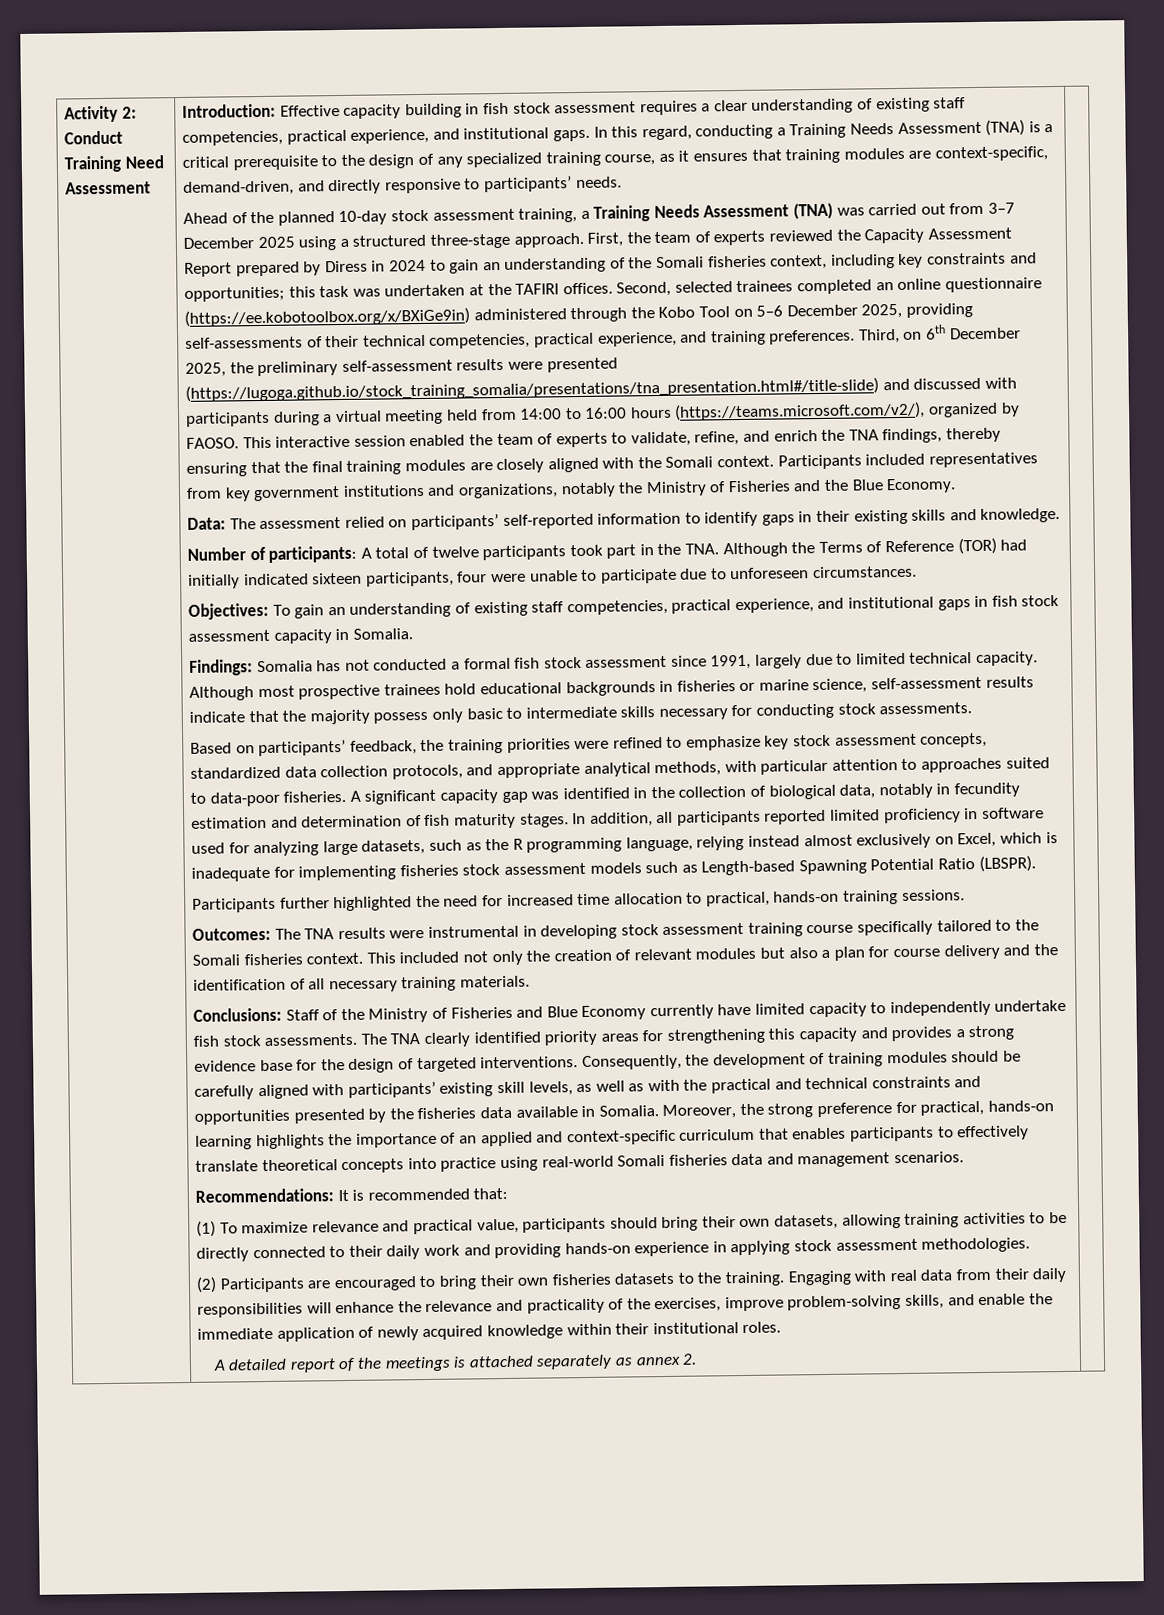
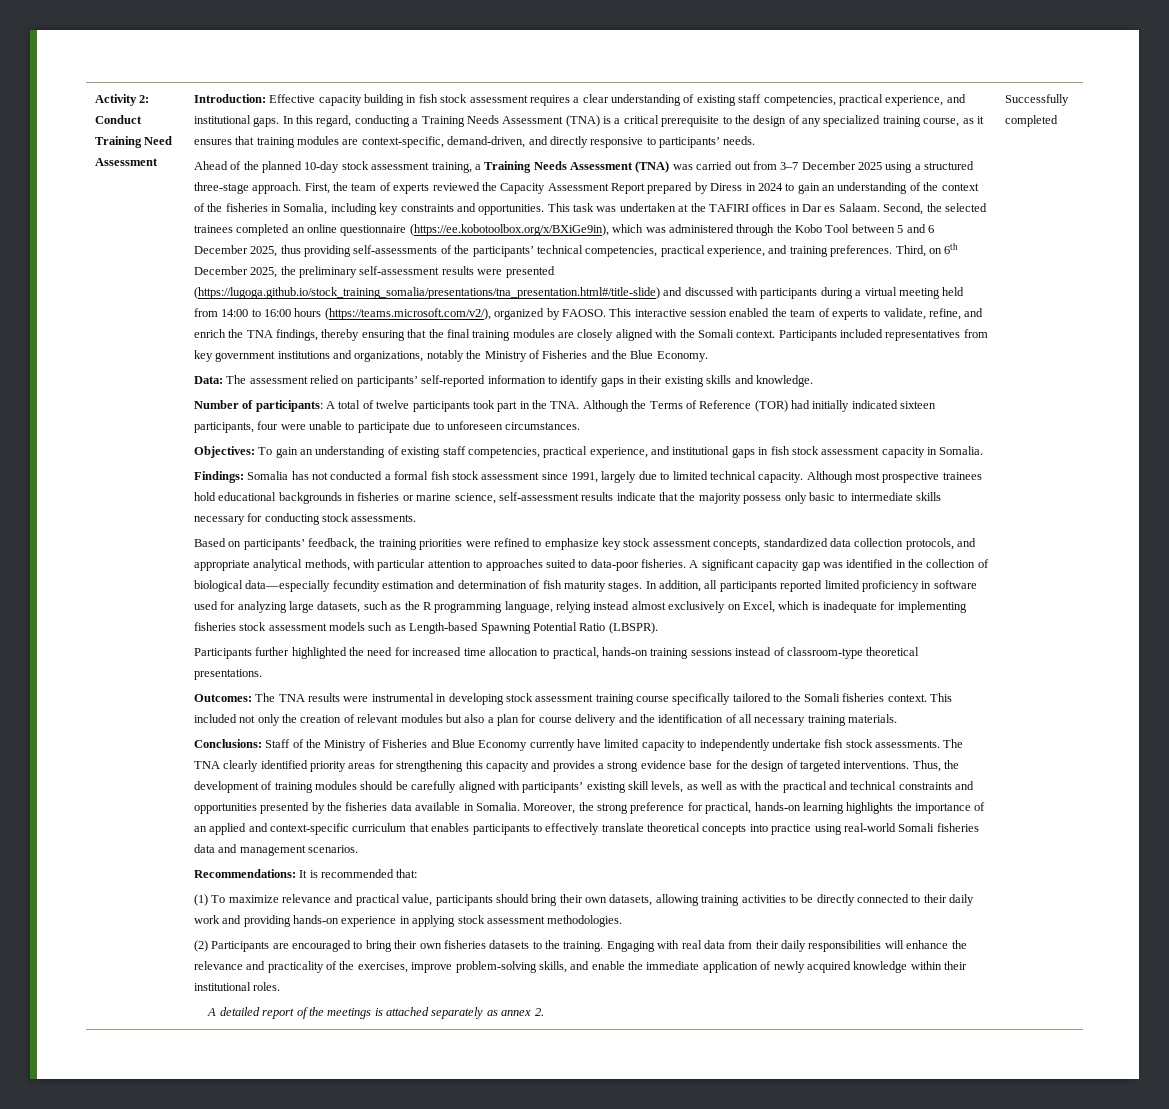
[656,254,828,270] Somali fisheries context, -> [941,183,979,191] [193,203,328,215] context of the fisheries in Somalia,
[183,286,316,302] opportunities; this -> [478,203,570,215] opportunities. This
[562,281,672,297] offices. Second, -> [752,203,942,215] offices in Dar es Salaam. Second, the
[183,307,470,327] (https://ee.kobotoolbox.org/x/BXiGe9in) -> [409,224,666,236] (https://ee.kobotoolbox.org/x/BXiGe9in), which was
[733,303,903,319] on 5–6 December 2025, -> [851,224,934,233] [193,245,301,257] between 5 and 6 December 2025, thus
[325,335,360,348] their -> [454,245,534,257] the participants’
[839,783,951,799] data, notably in -> [245,580,331,592] data—especially
[901,889,965,901] sessions. -> [690,647,920,659] [193,669,262,680] sessions instead of classroom-type theoretical presentations.
[581,1054,682,1071] Consequently, -> [912,760,941,772] Thus,
(698, 1359) none -> [1004,94,1069,106] [1004,115,1058,127] Successfully completed

